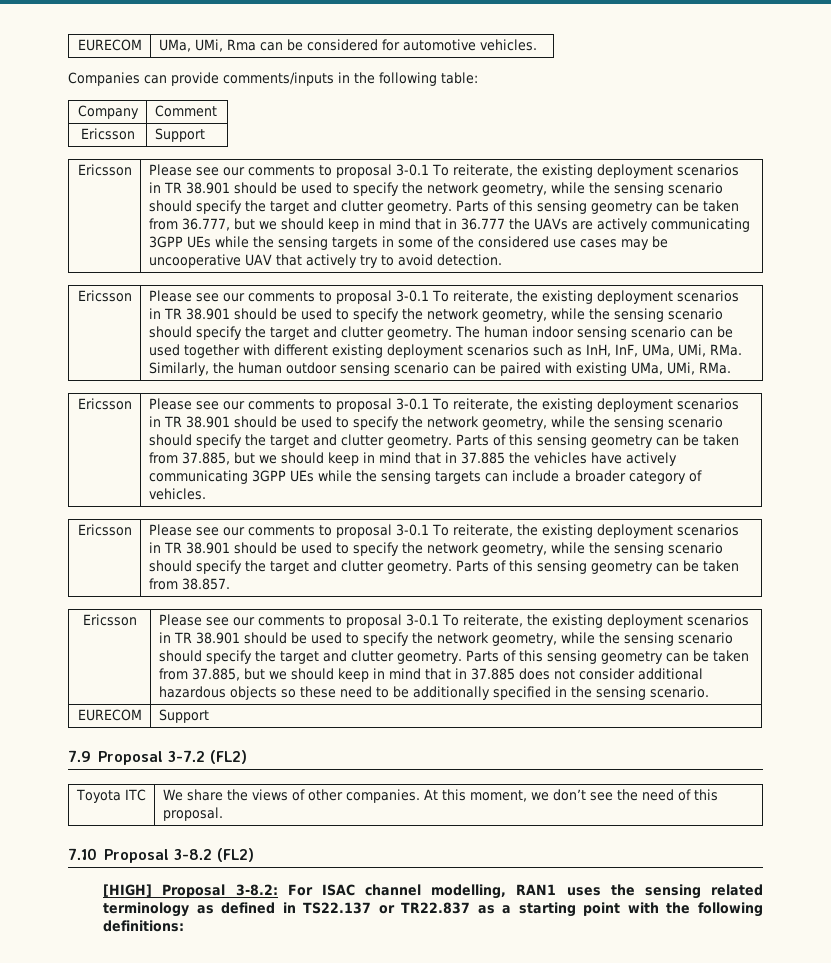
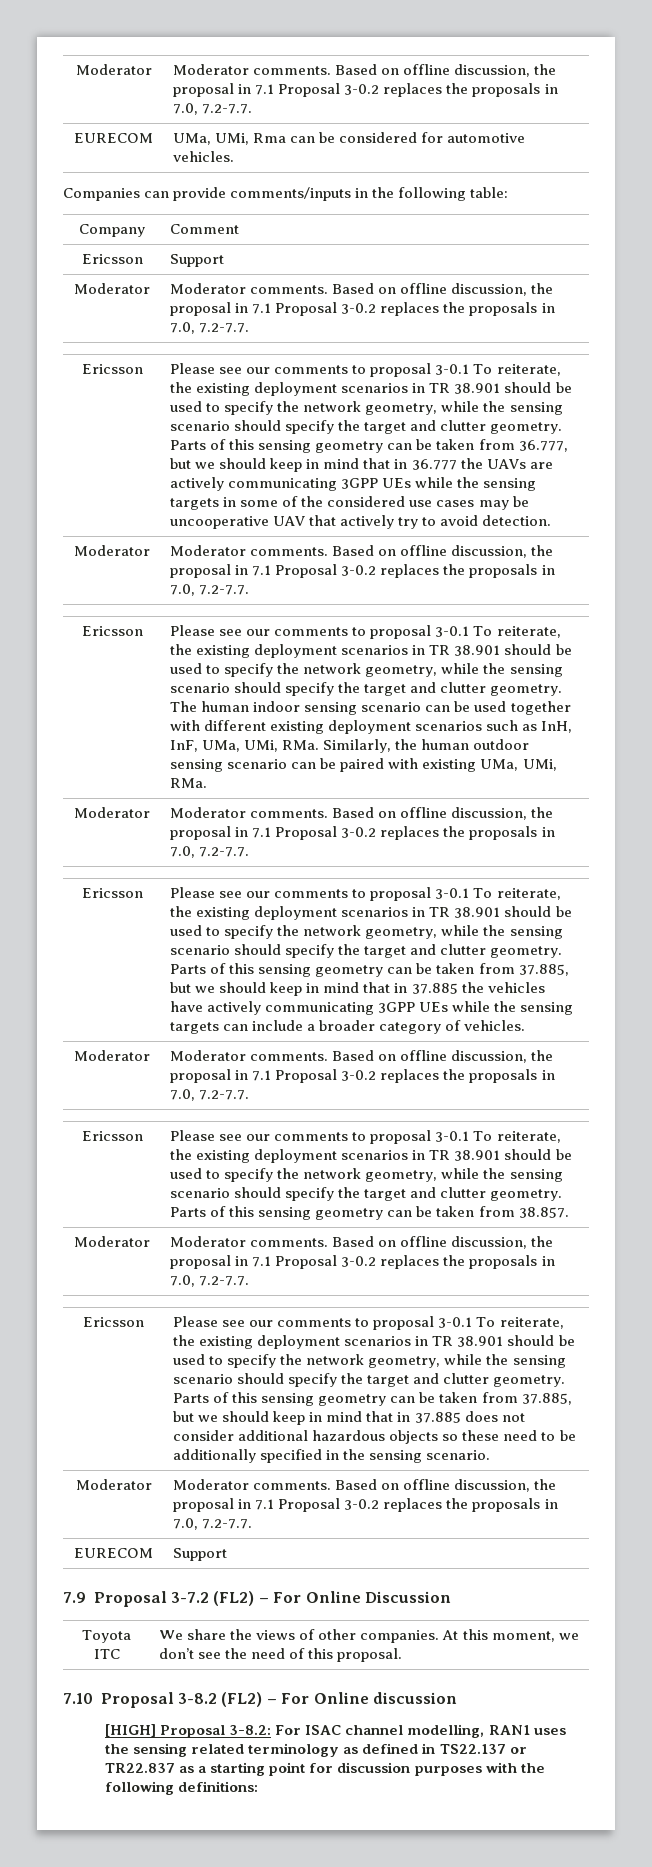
(77, 45) none -> [75,64,152,75] [173,64,557,77] [173,83,558,97] [173,103,253,115] Moderator | Moderator comments. Based on offline discussion, the proposal in 7.1 Proposal 3-0.2 replaces the proposals in 7.0, 7.2-7.7. //
(205, 135) none -> [74,283,150,294] [170,283,554,296] [170,302,555,316] [170,322,250,334] // Moderator | Moderator comments. Based on offline discussion, the proposal in 7.1 Proposal 3-0.2 replaces the proposals in 7.0, 7.2-7.7.
(502, 260) none -> [74,545,150,556] [170,545,554,558] [170,564,555,578] [170,584,250,596] // Moderator | Moderator comments. Based on offline discussion, the proposal in 7.1 Proposal 3-0.2 replaces the proposals in 7.0, 7.2-7.7.
(731, 368) none -> [74,807,150,818] [170,807,554,820] [170,826,555,840] [170,846,250,858] // Moderator | Moderator comments. Based on offline discussion, the proposal in 7.1 Proposal 3-0.2 replaces the proposals in 7.0, 7.2-7.7.
(206, 494) none -> [74,1050,150,1061] [170,1050,554,1063] [170,1069,555,1083] [170,1089,250,1101] // Moderator | Moderator comments. Based on offline discussion, the proposal in 7.1 Proposal 3-0.2 replaces the proposals in 7.0, 7.2-7.7.
(230, 584) none -> [74,1236,150,1247] [170,1236,554,1249] [170,1255,555,1269] [170,1275,250,1287] // Moderator | Moderator comments. Based on offline discussion, the proposal in 7.1 Proposal 3-0.2 replaces the proposals in 7.0, 7.2-7.7.
(709, 692) none -> [75,1479,152,1490] [173,1479,557,1492] [173,1498,558,1512] [173,1518,253,1530] // Moderator | Moderator comments. Based on offline discussion, the proposal in 7.1 Proposal 3-0.2 replaces the proposals in 7.0, 7.2-7.7.
(247, 757) none -> [258,1591,452,1603] – For Online Discussion
(254, 855) none -> [266,1692,458,1704] – For Online discussion
(621, 909) none -> [309,1762,482,1776] for discussion purposes

